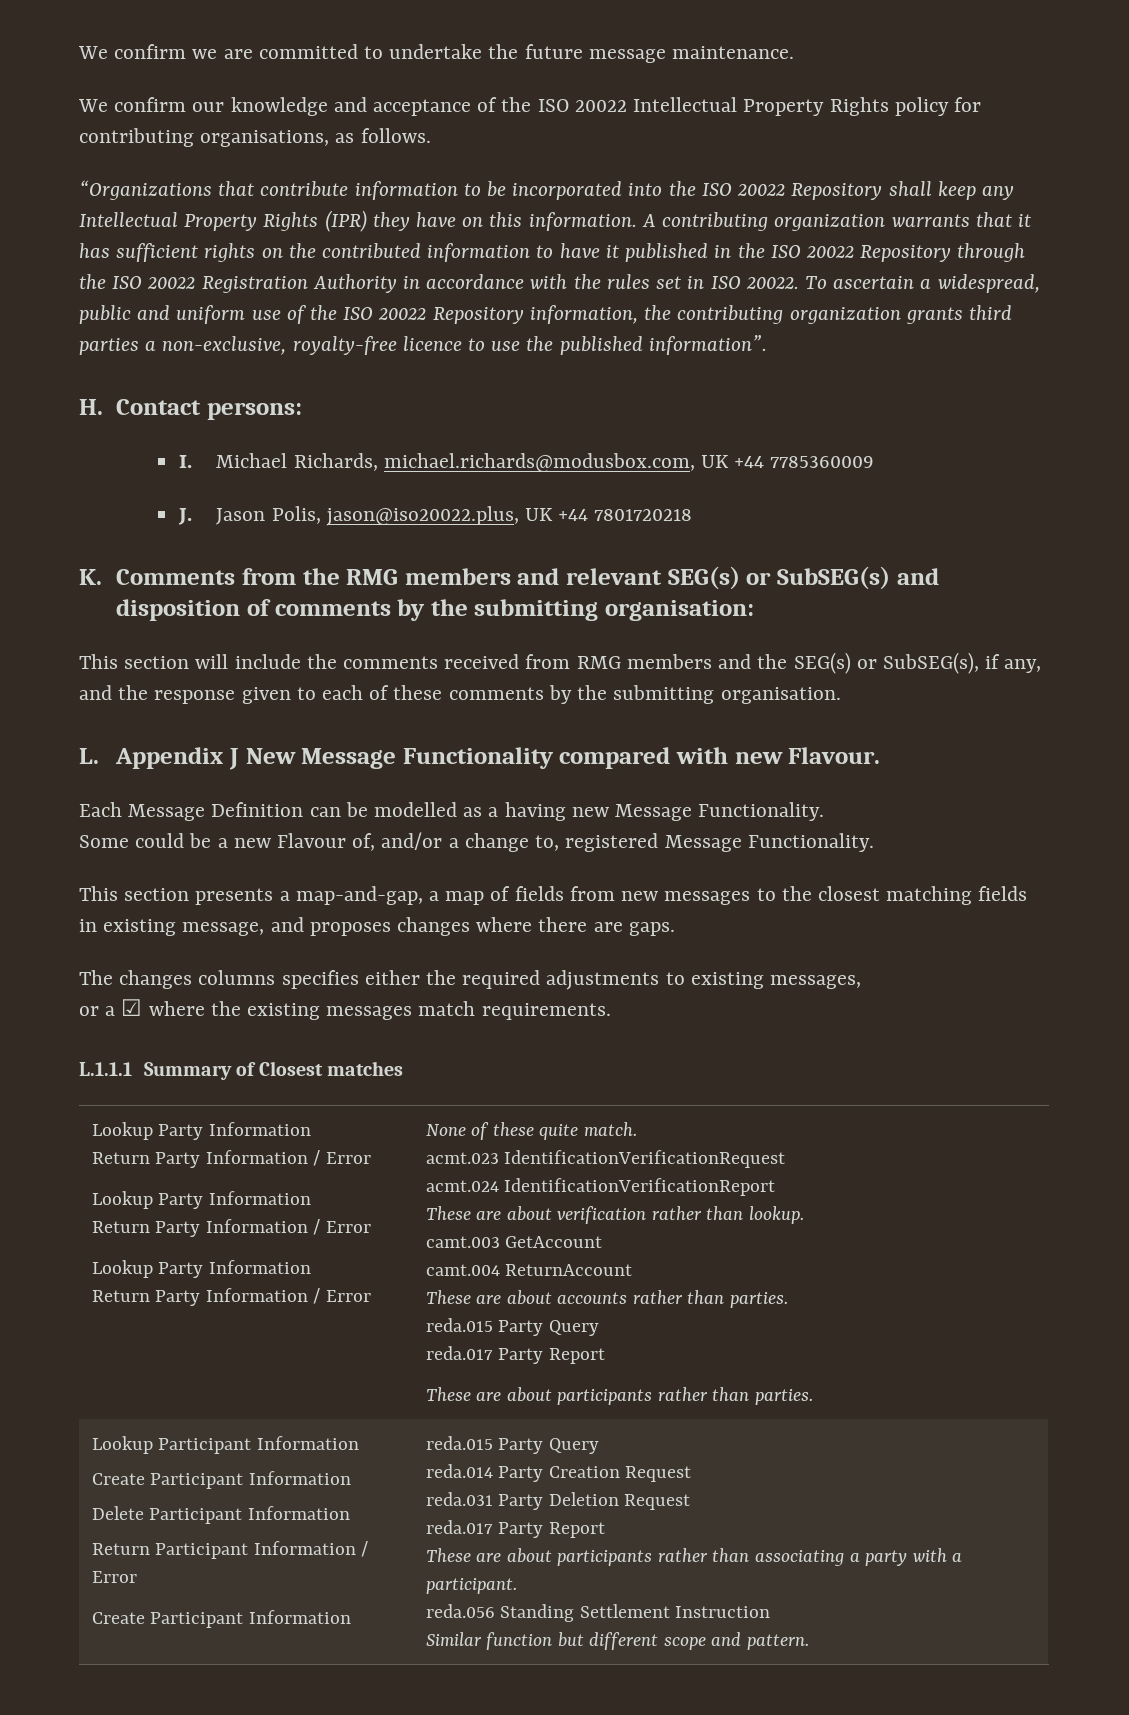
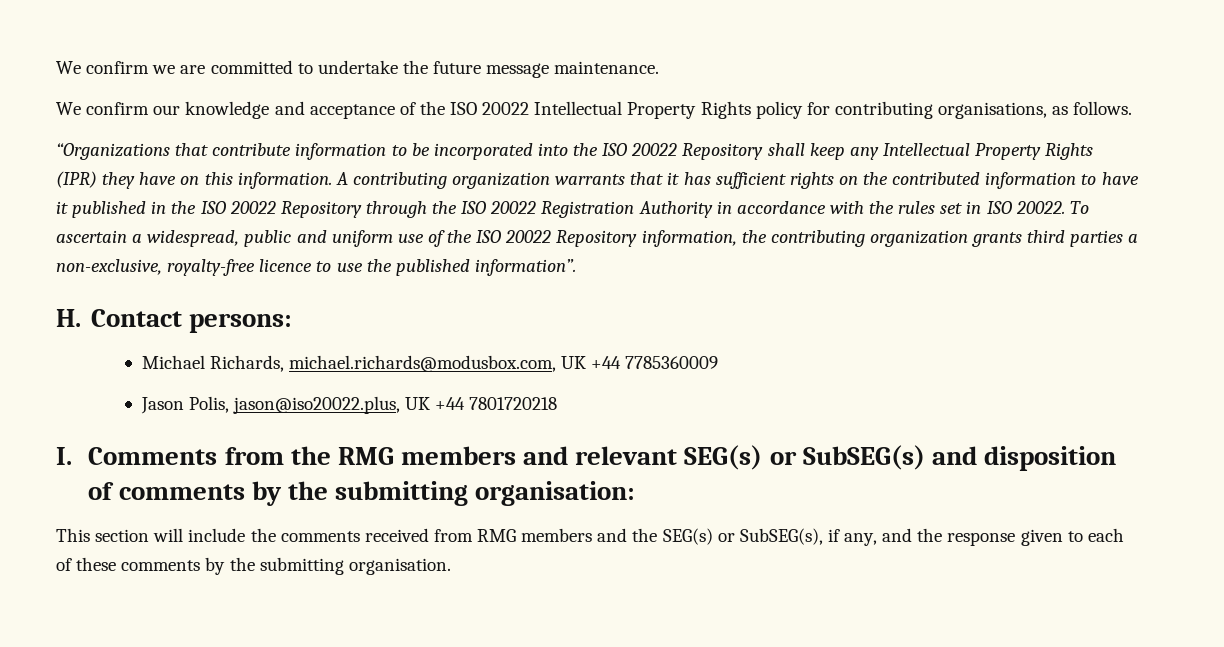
[179,455,193,468] I. -> (292, 323) none
[178,508,193,525] J. -> (719, 362) none
[79,569,102,585] K. -> [56,447,72,465] I.
[79,747,881,770] [79,802,825,821] [79,832,874,852] [79,886,1028,905] [79,917,675,936] [79,970,862,990] [79,999,611,1020] [79,1061,404,1080] [91,1122,311,1140] [91,1150,371,1168] [91,1191,311,1209] [91,1219,371,1237] [91,1260,311,1278] [91,1288,371,1306] [425,1122,637,1140] [425,1150,786,1168] [425,1178,776,1196] [425,1206,804,1224] [425,1236,603,1248] [425,1264,633,1276] [425,1290,788,1308] [425,1318,599,1336] [425,1346,605,1364] [425,1387,813,1405] [91,1436,359,1454] [91,1471,351,1489] [91,1506,350,1524] [91,1541,369,1559] [91,1571,137,1583] [91,1610,351,1628] [425,1436,599,1454] [425,1464,692,1482] [425,1492,691,1510] [425,1520,605,1538] [425,1548,963,1566] [425,1578,517,1594] [425,1604,771,1622] [425,1632,809,1650] // L. Appendix J New Message Functionality compared with new Flavour. // Each Message Definition can be modelled as a having new Message Functionality. // Some could be a new Flavour of, and/or a change to, registered Message Functionality. // This section presents a map-and-gap, a map of fields from new messages to the closest matching fields in existing message, and proposes changes where there are gaps. // The changes columns specifies either the required adjustments to existing messages, // or a ☑ where the existing messages match requirements. // L.1.1.1 Summary of Closest matches // Lookup Party Information // Return Party Information / Error // Lookup Party Information // Return Party Information / Error // Lookup Party Information // Return Party Information / Error | None of these quite match. // acmt.023 IdentificationVerificationRequest // acmt.024 IdentificationVerificationReport // These are about verification rather than lookup. // camt.003 GetAccount // camt.004 ReturnAccount // These are about accounts rather than parties. // reda.015 Party Query // reda.017 Party Report // These are about participants rather than parties. // Lookup Participant Information // Create Participant Information // Delete Participant Information // Return Participant Information / Error // Create Participant Information | reda.015 Party Query // reda.014 Party Creation Request // reda.031 Party Deletion Request // reda.017 Party Report // These are about participants rather than associating a party with a participant. // reda.056 Standing Settlement Instruction // Similar function but different scope and pattern. -> (451, 566) none

